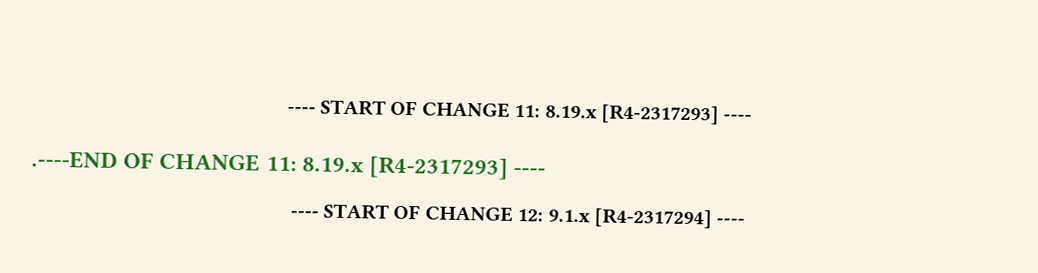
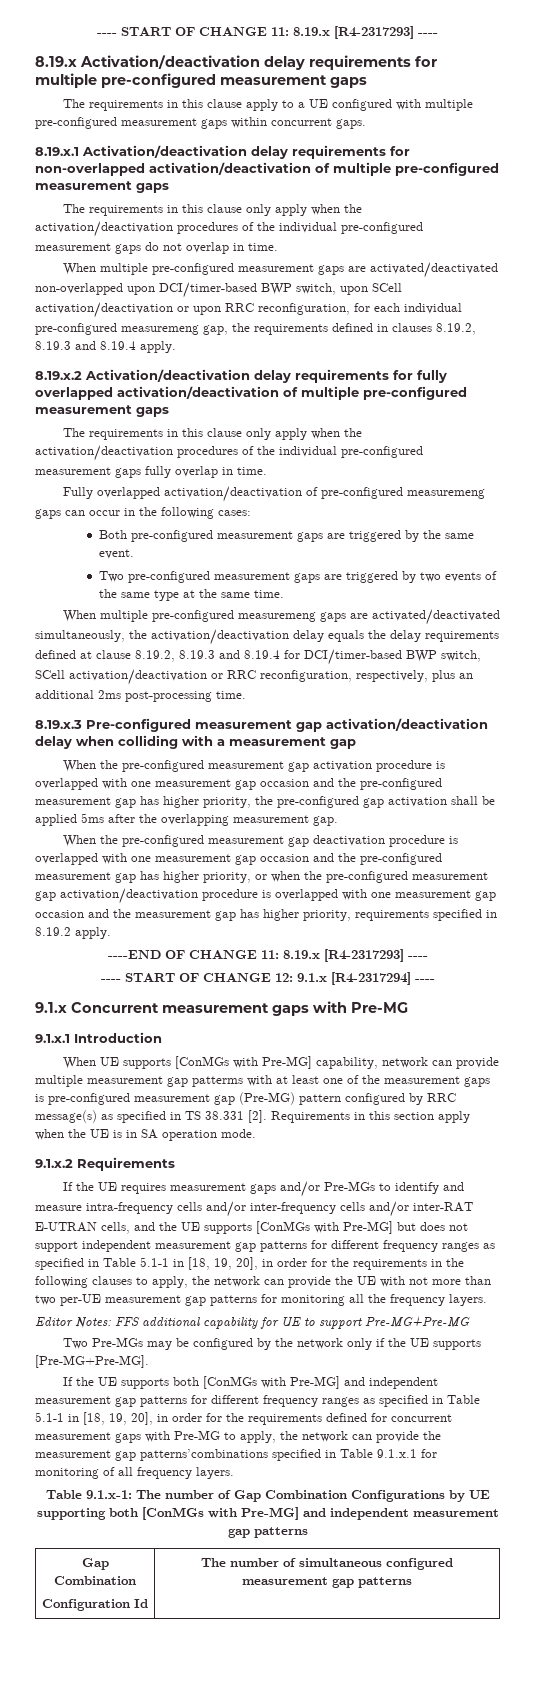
[31,150,118,169] .----END -> [35,55,437,70] [35,73,367,88] [62,99,473,111] [35,117,366,129] [35,145,410,159] [35,162,499,176] [35,181,169,193] [62,204,362,216] [35,221,423,237] [35,242,278,254] [62,262,498,278] [35,282,402,298] [35,302,462,318] [35,323,476,335] [35,341,176,353] [35,369,447,383] [35,386,467,400] [35,405,169,417] [62,428,362,440] [35,445,423,461] [35,466,267,478] [62,486,485,502] [35,507,251,519] [99,530,475,542] [99,549,135,559] [99,571,498,583] [99,589,285,601] [62,609,500,625] [35,629,499,645] [35,649,481,665] [35,669,473,685] [35,690,246,702] [35,718,488,732] [35,735,356,749] [62,760,445,772] [35,778,442,790] [35,796,495,808] [35,813,338,826] [62,835,458,847] [35,853,442,865] [35,871,488,883] [35,888,496,904] [35,909,497,921] [35,927,111,939] [107,950,161,959] 8.19.x Activation/deactivation delay requirements for multiple pre-configured measurement gaps // The requirements in this clause apply to a UE configured with multiple pre-configured measurement gaps within concurrent gaps. // 8.19.x.1 Activation/deactivation delay requirements for non-overlapped activation/deactivation of multiple pre-configured measurement gaps // The requirements in this clause only apply when the activation/deactivation procedures of the individual pre-configured measurement gaps do not overlap in time. // When multiple pre-configured measurement gaps are activated/deactivated non-overlapped upon DCI/timer-based BWP switch, upon SCell activation/deactivation or upon RRC reconfiguration, for each individual pre-configured measuremeng gap, the requirements defined in clauses 8.19.2, 8.19.3 and 8.19.4 apply. // 8.19.x.2 Activation/deactivation delay requirements for fully overlapped activation/deactivation of multiple pre-configured measurement gaps // The requirements in this clause only apply when the activation/deactivation procedures of the individual pre-configured measurement gaps fully overlap in time. // Fully overlapped activation/deactivation of pre-configured measuremeng gaps can occur in the following cases: // Both pre-configured measurement gaps are triggered by the same event. // Two pre-configured measurement gaps are triggered by two events of the same type at the same time. // When multiple pre-configured measuremeng gaps are activated/deactivated simultaneously, the activation/deactivation delay equals the delay requirements defined at clause 8.19.2, 8.19.3 and 8.19.4 for DCI/timer-based BWP switch, SCell activation/deactivation or RRC reconfiguration, respectively, plus an additional 2ms post-processing time. // 8.19.x.3 Pre-configured measurement gap activation/deactivation delay when colliding with a measurement gap // When the pre-configured measurement gap activation procedure is overlapped with one measurement gap occasion and the pre-configured measurement gap has higher priority, the pre-configured gap activation shall be applied 5ms after the overlapping measurement gap. // When the pre-configured measurement gap deactivation procedure is overlapped with one measurement gap occasion and the pre-configured measurement gap has higher priority, or when the pre-configured measurement gap activation/deactivation procedure is overlapped with one measurement gap occasion and the measurement gap has higher priority, requirements specified in 8.19.2 apply. // ----END
(746, 221) none -> [35,1001,408,1016] [35,1032,162,1043] [62,1056,499,1069] [35,1075,490,1087] [35,1092,456,1105] [35,1110,470,1123] [35,1129,256,1141] [35,1157,175,1171] [62,1181,464,1197] [35,1201,473,1217] [35,1221,468,1234] [35,1240,495,1252] [35,1257,464,1270] [35,1276,491,1288] [35,1294,487,1306] [35,1315,470,1329] [62,1337,481,1350] [35,1355,149,1368] [62,1376,438,1389] [35,1395,480,1407] [35,1412,452,1425] [35,1430,441,1443] [35,1449,437,1461] [35,1467,234,1479] [45,1490,490,1502] [36,1507,499,1520] [227,1527,308,1538] [81,1558,109,1570] [54,1576,136,1585] [42,1599,148,1611] [201,1558,453,1570] [242,1577,412,1588] // 9.1.x Concurrent measurement gaps with Pre-MG // 9.1.x.1 Introduction // When UE supports [ConMGs with Pre-MG] capability, network can provide multiple measurement gap patterms with at least one of the measurement gaps is pre-configured measurement gap (Pre-MG) pattern configured by RRC message(s) as specified in TS 38.331 [2]. Requirements in this section apply when the UE is in SA operation mode. // 9.1.x.2 Requirements // If the UE requires measurement gaps and/or Pre-MGs to identify and measure intra-frequency cells and/or inter-frequency cells and/or inter-RAT E-UTRAN cells, and the UE supports [ConMGs with Pre-MG] but does not support independent measurement gap patterns for different frequency ranges as specified in Table 5.1-1 in [18, 19, 20], in order for the requirements in the following clauses to apply, the network can provide the UE with not more than two per-UE measurement gap patterns for monitoring all the frequency layers. // Editor Notes: FFS additional capability for UE to support Pre-MG+Pre-MG // Two Pre-MGs may be configured by the network only if the UE supports [Pre-MG+Pre-MG]. // If the UE supports both [ConMGs with Pre-MG] and independent measurement gap patterns for different frequency ranges as specified in Table 5.1-1 in [18, 19, 20], in order for the requirements defined for concurrent measurement gaps with Pre-MG to apply, the network can provide the measurement gap patterns’combinations specified in Table 9.1.x.1 for monitoring of all frequency layers. // Table 9.1.x-1: The number of Gap Combination Configurations by UE supporting both [ConMGs with Pre-MG] and independent measurement gap patterns // Gap Combination // Configuration Id | The number of simultaneous configured measurement gap patterns

